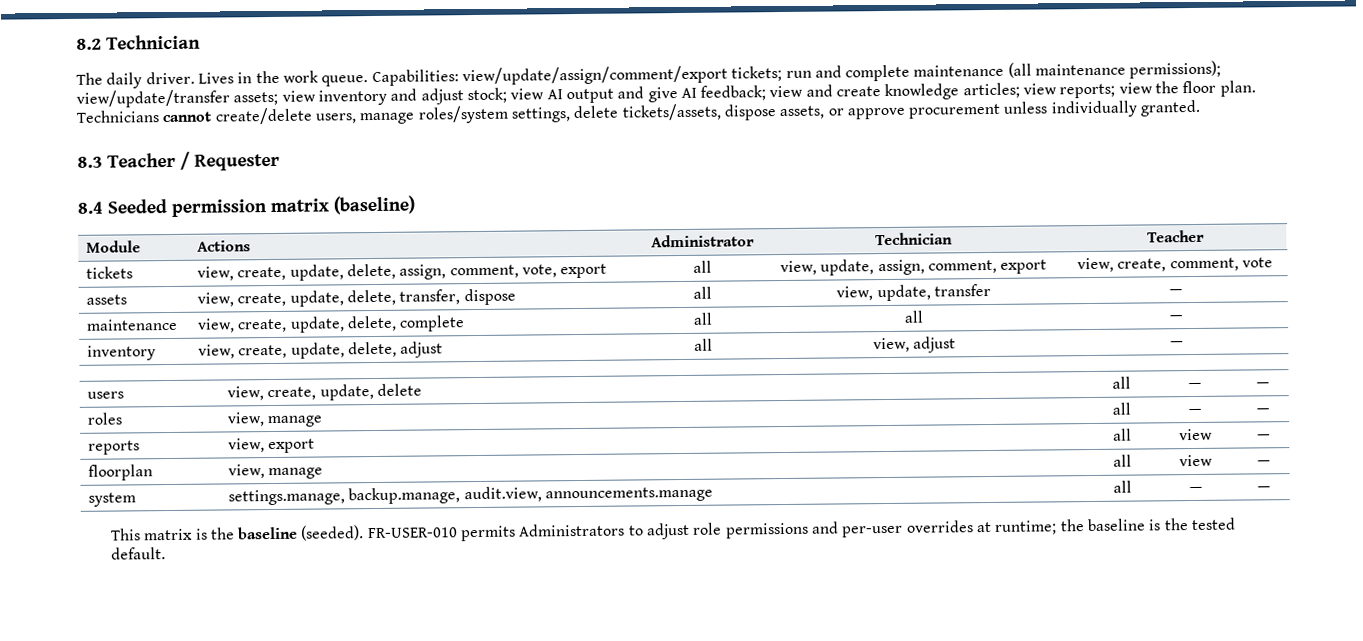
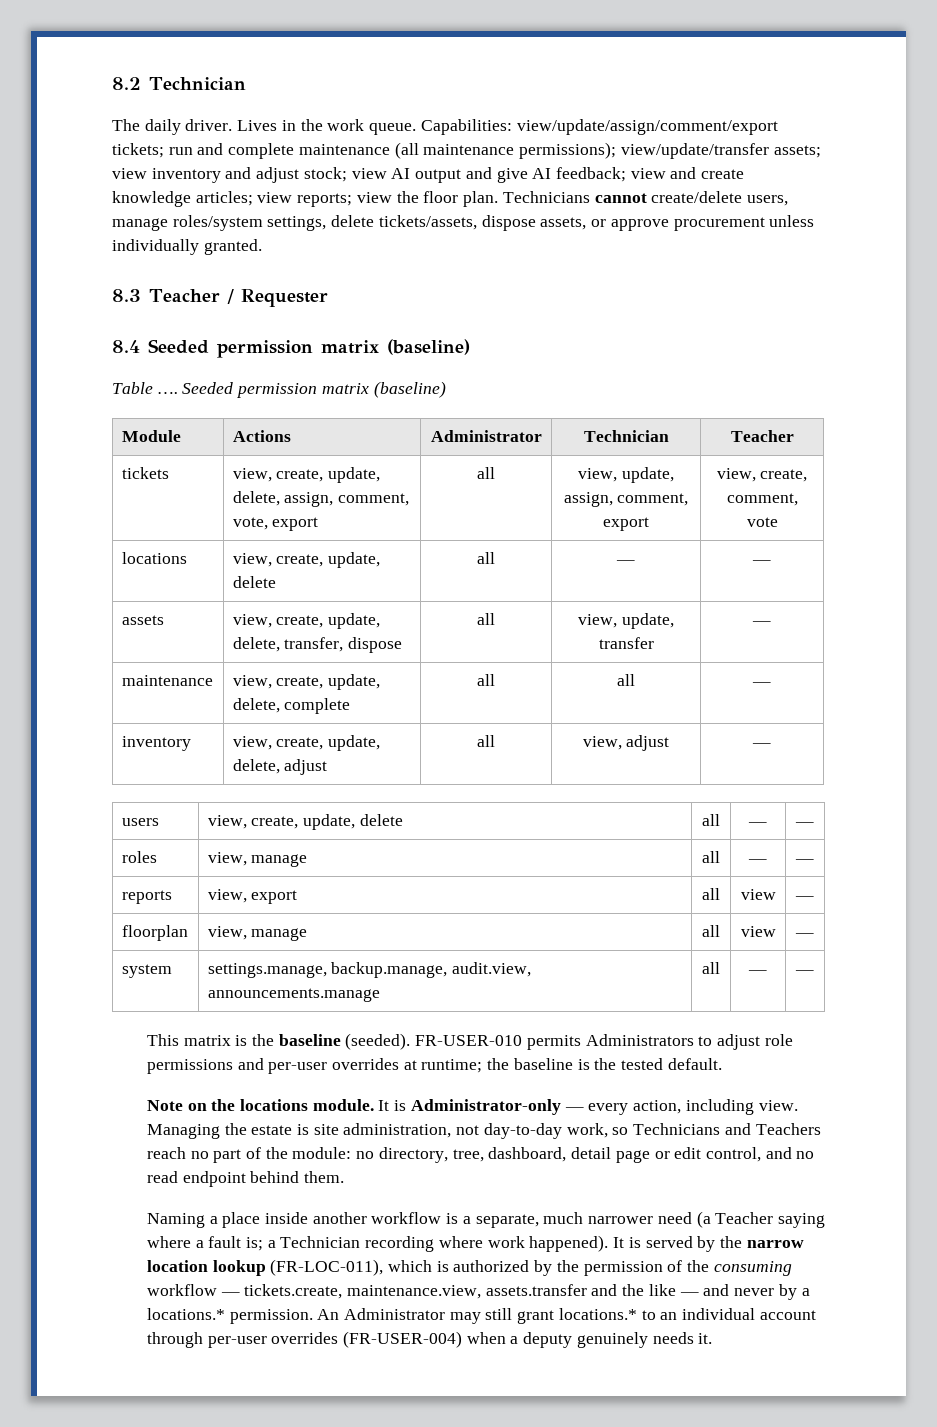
(415, 205) none -> [112,381,446,398] // Table …. Seeded permission matrix (baseline)
(1273, 262) none -> [121,552,187,564] [232,552,381,568] [232,576,276,588] [477,552,495,564] [616,560,635,564] [752,560,771,564] // locations | view, create, update, delete | all | — | —
(166, 553) none -> [146,1099,798,1115] [146,1123,821,1139] [146,1147,815,1163] [146,1171,344,1187] [146,1211,825,1228] [146,1235,804,1252] [146,1259,792,1276] [146,1284,810,1300] [146,1308,816,1324] [146,1331,713,1348] // Note on the locations module. It is Administrator-only — every action, including view. Managing the estate is site administration, not day-to-day work, so Technicians and Teachers reach no part of the module: no directory, tree, dashboard, detail page or edit control, and no read endpoint behind them. // Naming a place inside another workflow is a separate, much narrower need (a Teacher saying where a fault is; a Technician recording where work happened). It is served by the narrow location lookup (FR-LOC-011), which is authorized by the permission of the consuming workflow — tickets.create, maintenance.view, assets.transfer and the like — and never by a locations.* permission. An Administrator may still grant locations.* to an individual account through per-user overrides (FR-USER-004) when a deputy genuinely needs it.

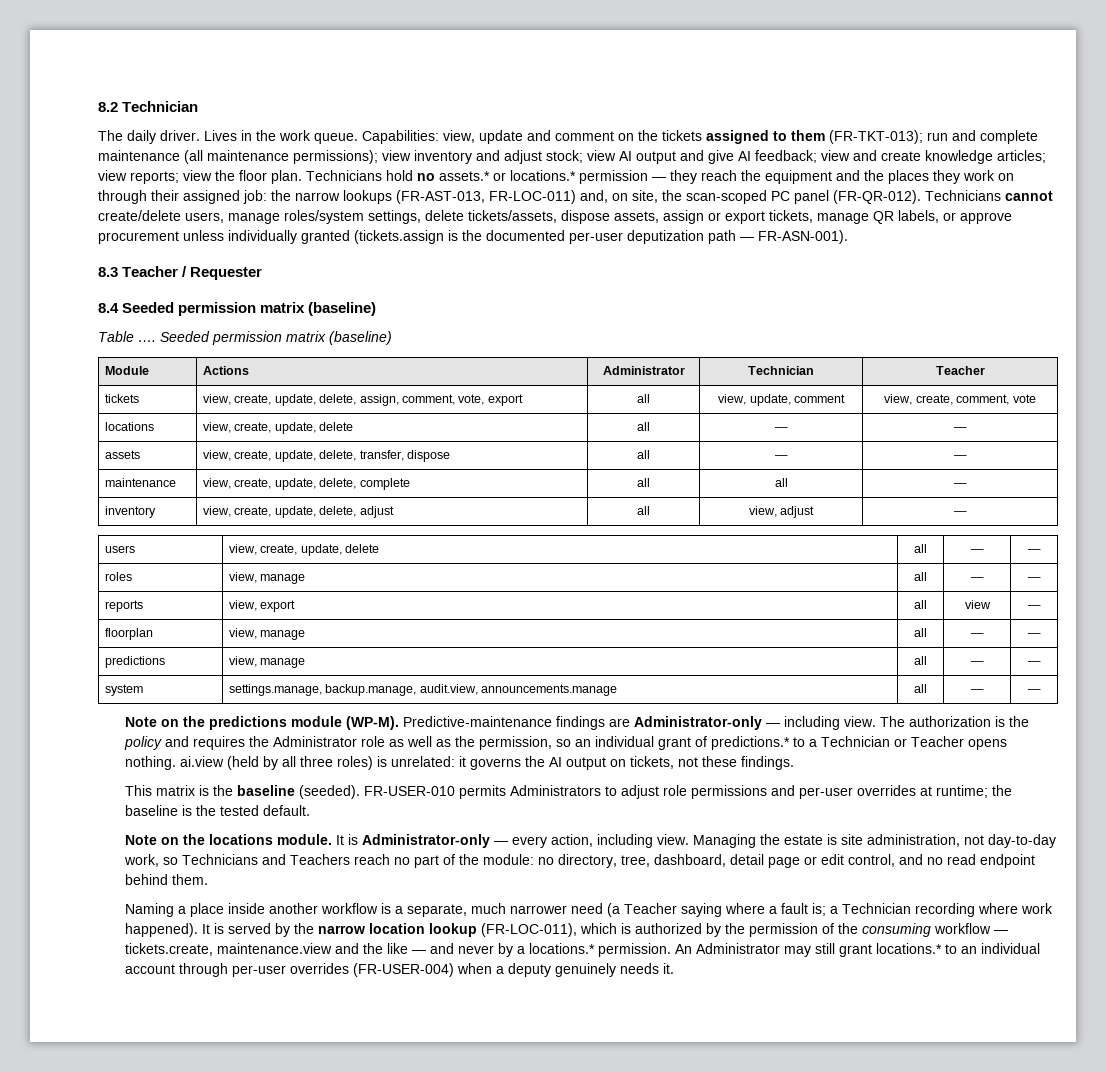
[516,119,778,135] [112,143,164,158] view/update/assign/comment/export tickets; -> [443,130,923,144] view, update and comment on the tickets assigned to them (FR-TKT-013);
[620,143,821,159] view/update/transfer assets; -> (378, 157) none
(590, 197) none -> [386,170,1014,184] [98,190,1001,204] hold no assets.* or locations.* permission — they reach the equipment and the places they work on through their assigned job: the narrow lookups (FR-AST-013, FR-LOC-011) and, on site, the scan-scoped PC panel (FR-QR-012). Technicians
(587, 223) none -> [663,210,939,224] assign or export tickets, manage QR labels,
[203,239,262,255] granted. -> [301,230,848,244] granted (tickets.assign is the documented per-user deputization path — FR-ASN-001).
[563,492,689,507] [603,517,649,531] assign, comment, export -> [793,394,845,403] comment
[578,613,674,629] [598,637,654,649] view, update, transfer -> [774,455,788,459] —
[740,926,776,937] view -> [970,633,984,637] [1027,633,1041,637] [105,656,166,668] [229,656,306,668] [914,656,927,665] [970,661,984,665] — | — // predictions | view, manage | all | —
(814, 972) none -> [125,716,1030,730] [124,736,1008,750] [125,756,795,770] // Note on the predictions module (WP-M). Predictive-maintenance findings are Administrator-only — including view. The authorization is the policy and requires the Administrator role as well as the permission, so an individual grant of predictions.* to a Technician or Teacher opens nothing. ai.view (held by all three roles) is unrelated: it governs the AI output on tickets, not these findings.
[346,1284,587,1299] maintenance.view, assets.transfer -> [217,943,333,954] maintenance.view

